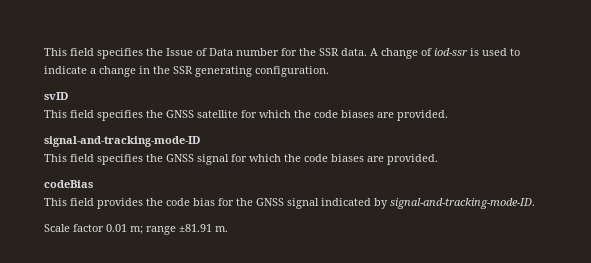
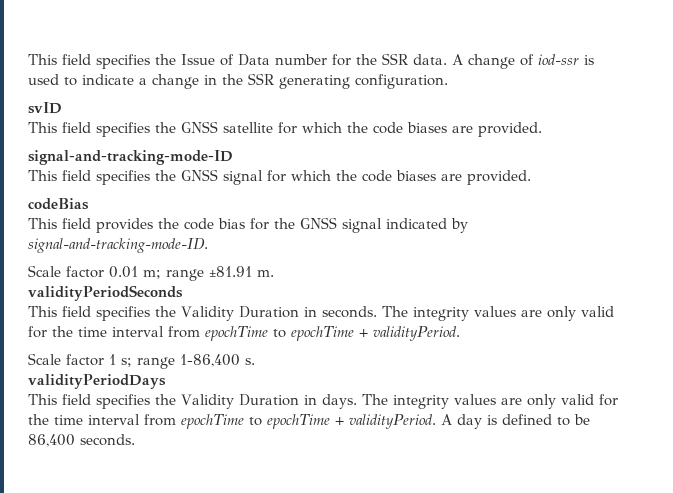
(228, 229) none -> [28,285,183,301] [28,306,614,321] [28,326,460,341] [28,353,255,369] [28,374,166,389] [28,394,618,409] [28,414,590,429] [28,434,135,447] // validityPeriodSeconds // This field specifies the Validity Duration in seconds. The integrity values are only valid for the time interval from epochTime to epochTime + validityPeriod. // Scale factor 1 s; range 1-86,400 s. // validityPeriodDays // This field specifies the Validity Duration in days. The integrity values are only valid for the time interval from epochTime to epochTime + validityPeriod. A day is defined to be 86,400 seconds.

